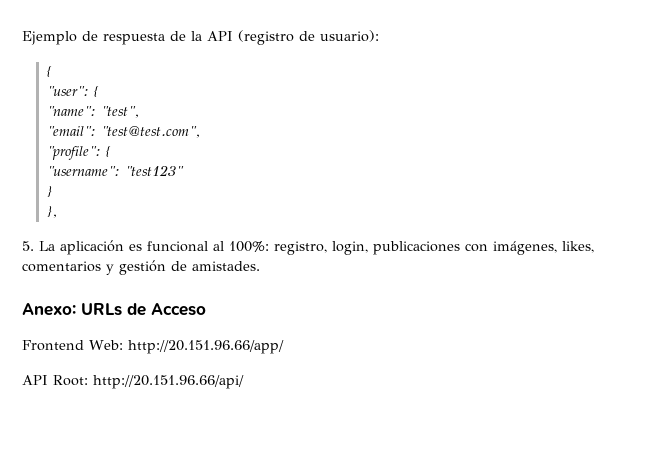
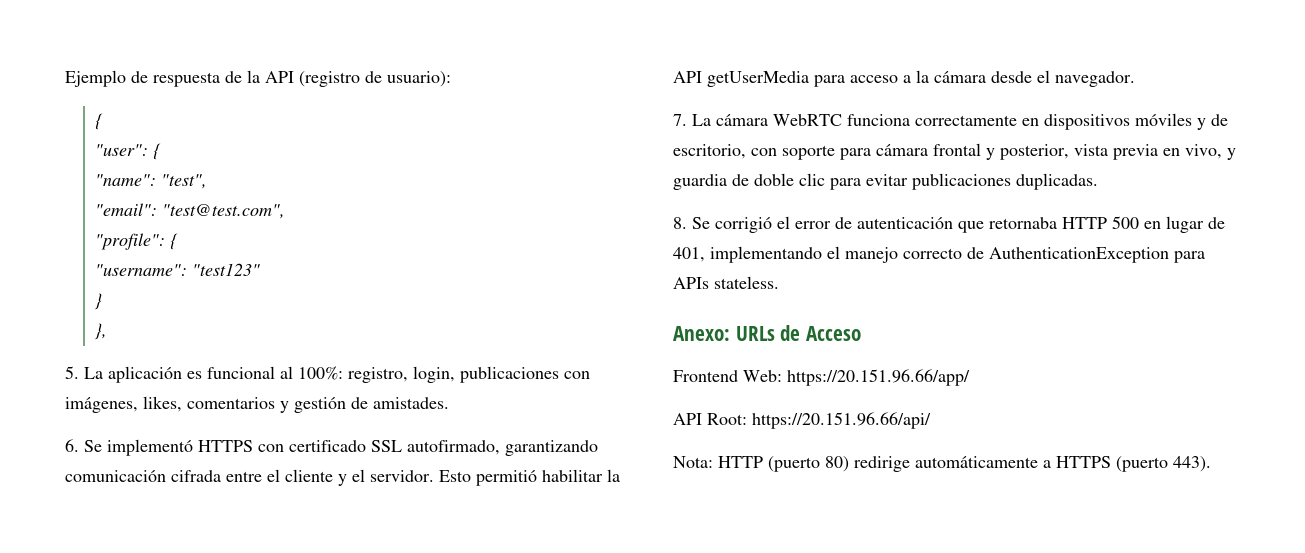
(260, 266) none -> [65,439,598,456] [65,469,620,486] [673,70,1135,87] [673,113,1228,130] [673,143,1236,160] [673,173,1098,190] [673,216,1225,233] [673,246,1205,263] [673,276,779,289] // 6. Se implementó HTTPS con certificado SSL autofirmado, garantizando comunicación cifrada entre el cliente y el servidor. Esto permitió habilitar la API getUserMedia para acceso a la cámara desde el navegador. // 7. La cámara WebRTC funciona correctamente en dispositivos móviles y de escritorio, con soporte para cámara frontal y posterior, vista previa en vivo, y guardia de doble clic para evitar publicaciones duplicadas. // 8. Se corrigió el error de autenticación que retornaba HTTP 500 en lugar de 401, implementando el manejo correcto de AuthenticationException para APIs stateless.
[127,340,284,354] http://20.151.96.66/app/ -> [787,369,970,386] https://20.151.96.66/app/
[93,375,244,389] http://20.151.96.66/api/ -> [752,412,931,429] [673,456,1211,472] https://20.151.96.66/api/ // Nota: HTTP (puerto 80) redirige automáticamente a HTTPS (puerto 443).

